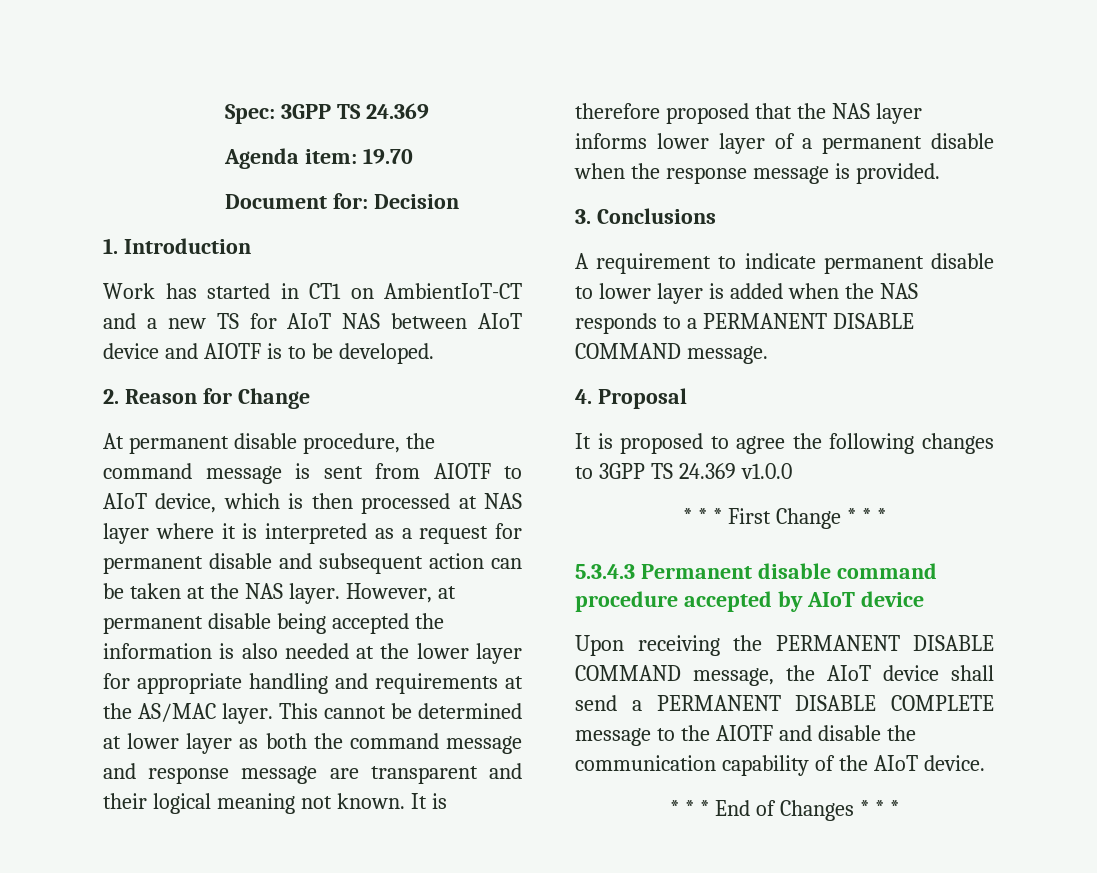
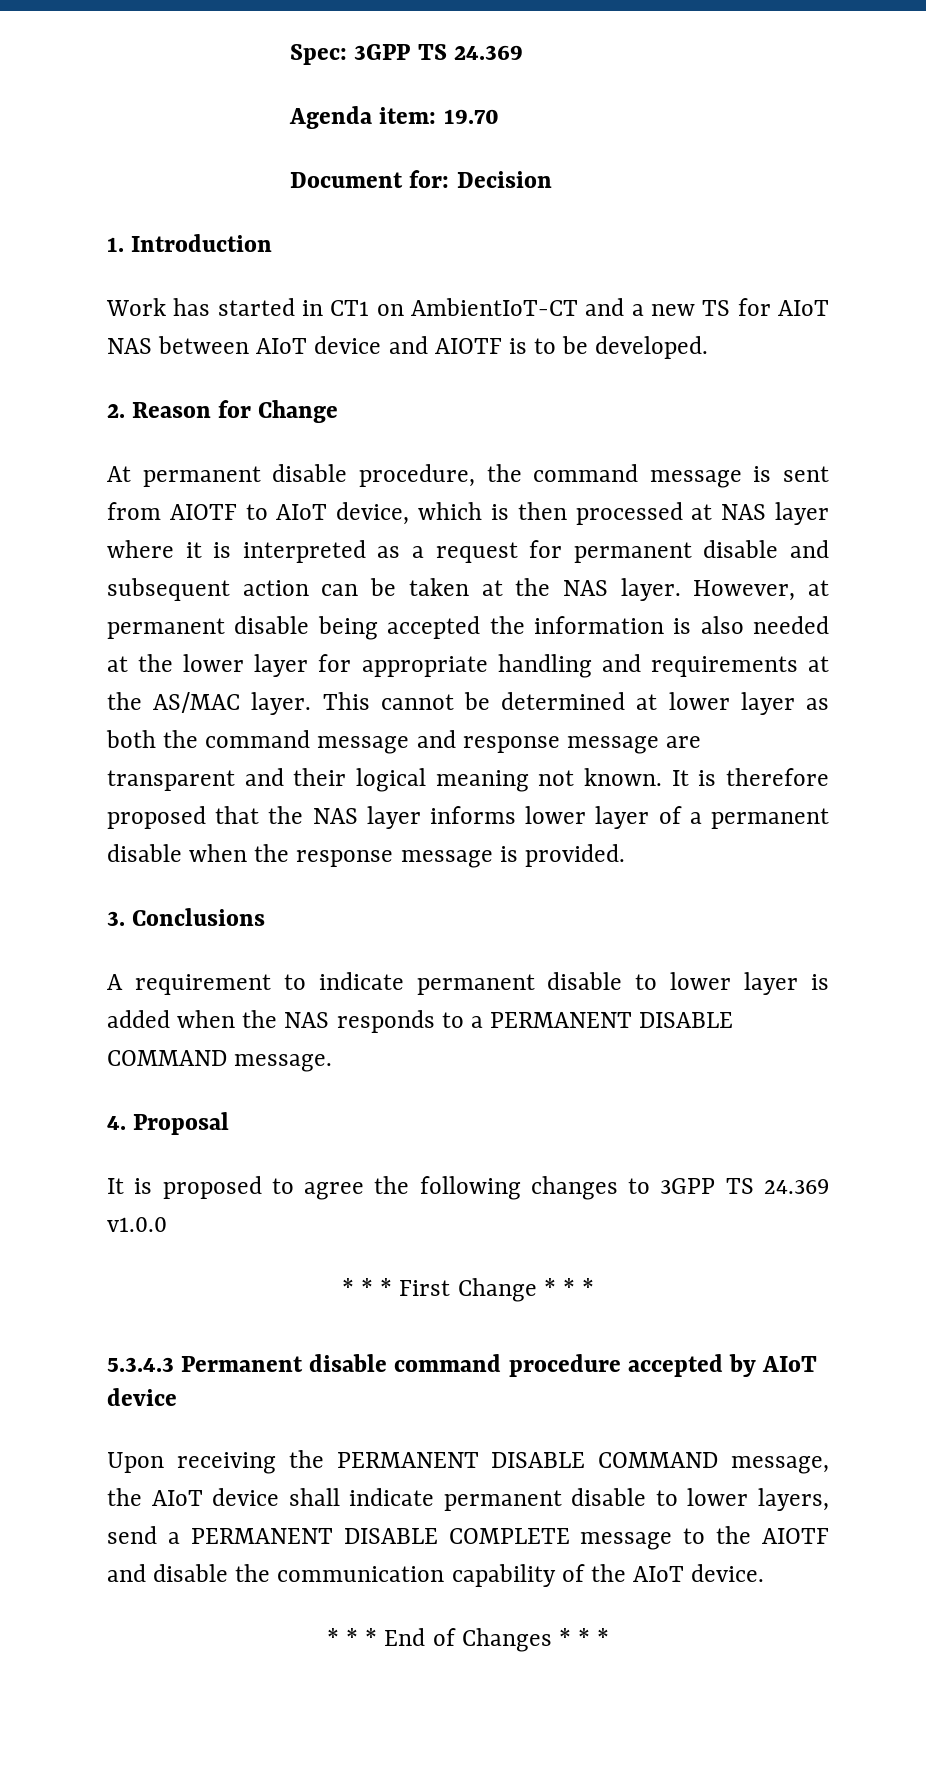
(994, 673) none -> [349,1488,829,1511] indicate permanent disable to lower layers,

